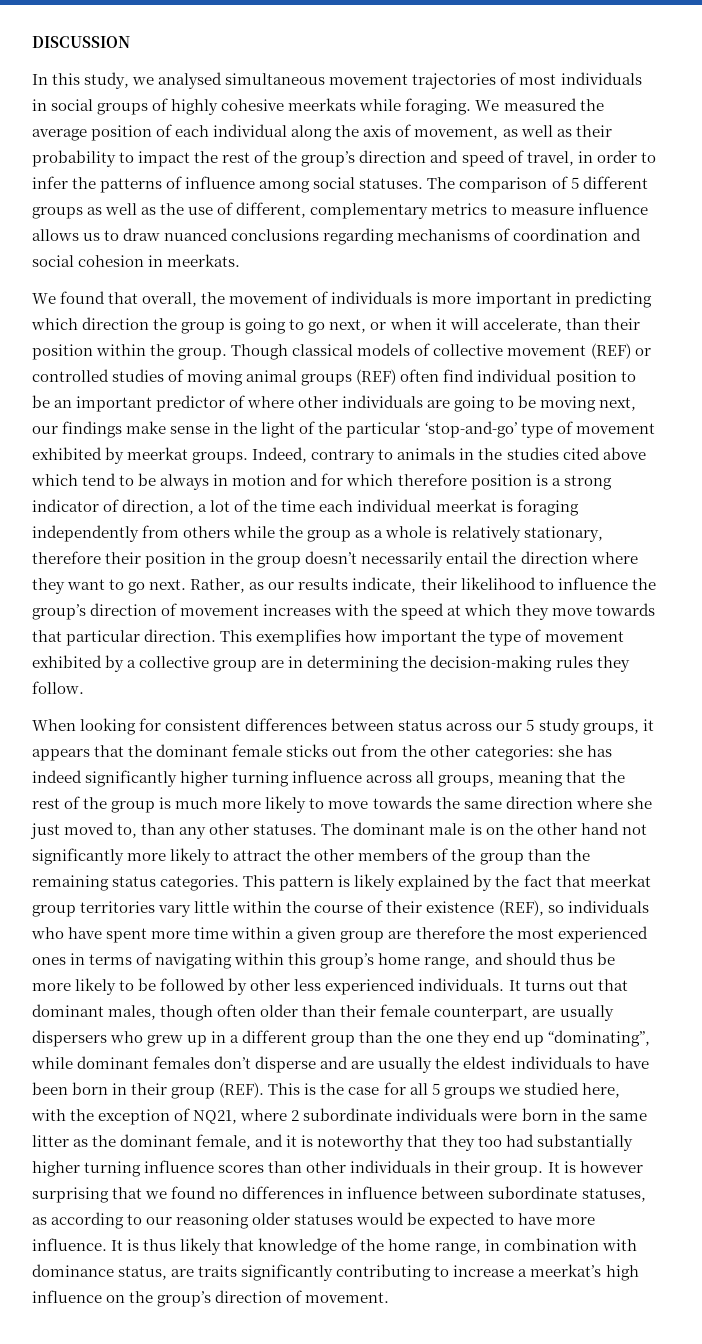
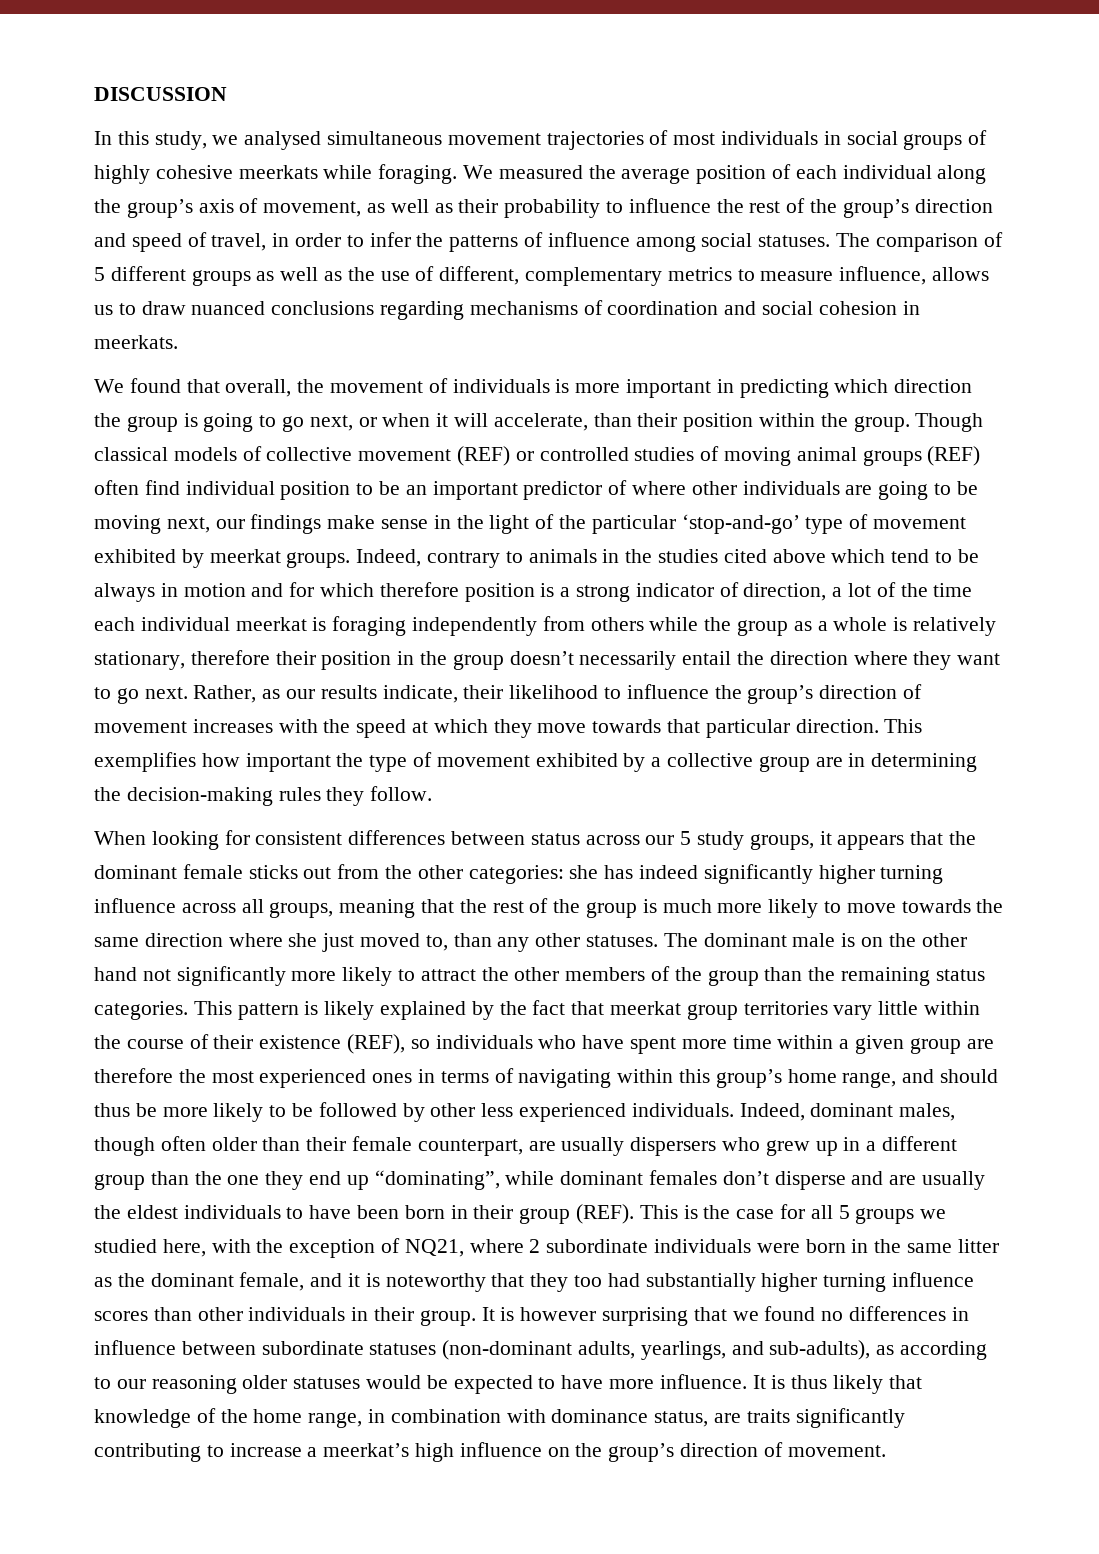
(360, 131) none -> [126,199,193,218] group’s
[138,151,191,167] impact -> [628,198,711,213] influence
[577,202,648,215] influence -> [839,266,927,285] influence,
[508,979,628,991] It turns out that -> [739,1103,805,1121] Indeed,
[581,1188,646,1202] statuses, -> [369,1340,871,1360] statuses (non-dominant adults, yearlings, and sub-adults),

